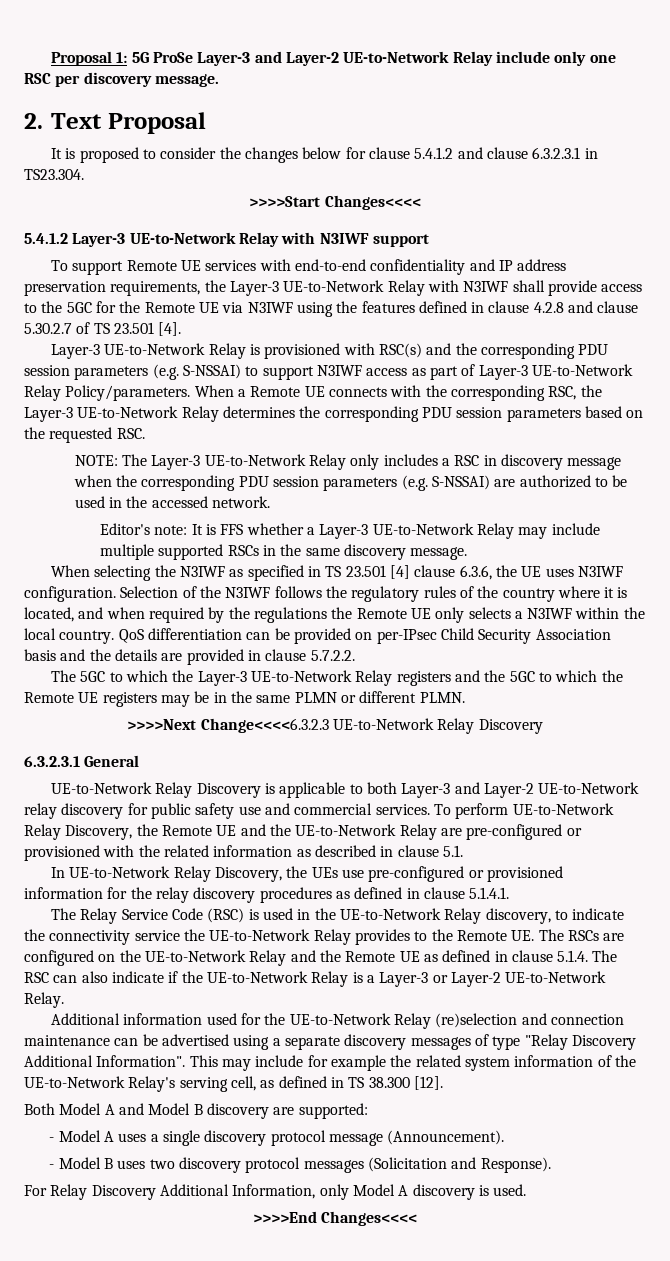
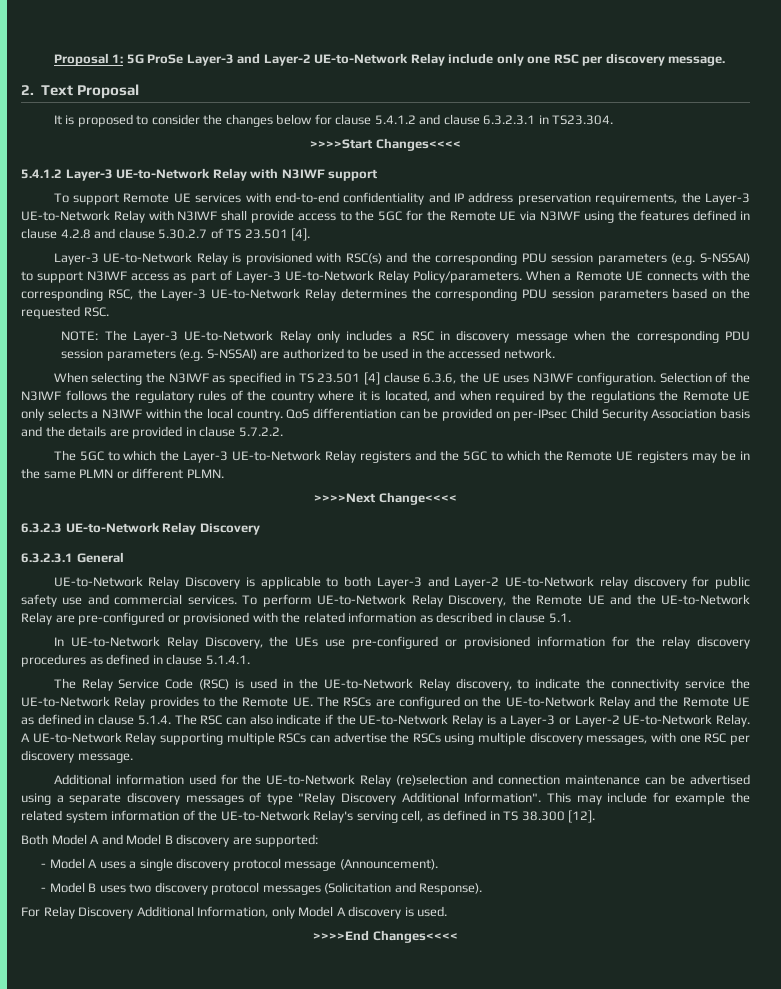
[100,523,600,539] [100,544,468,560] // Editor's note: It is FFS whether a Layer-3 UE-to-Network Relay may include multiple supported RSCs in the same discovery message. -> (555, 353) none
[200,718,329,733] Change<<<<6.3.2.3 -> [378,492,457,505] [21,523,62,533] Change<<<< // 6.3.2.3
(64, 1000) none -> [21,732,750,745] [21,750,133,763] A UE-to-Network Relay supporting multiple RSCs can advertise the RSCs using multiple discovery messages, with one RSC per discovery message.

